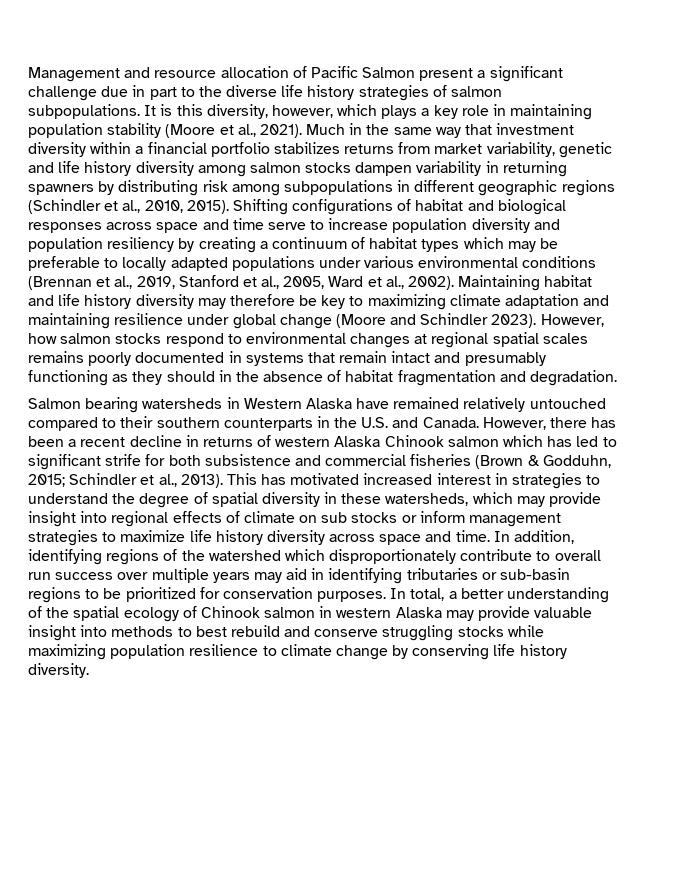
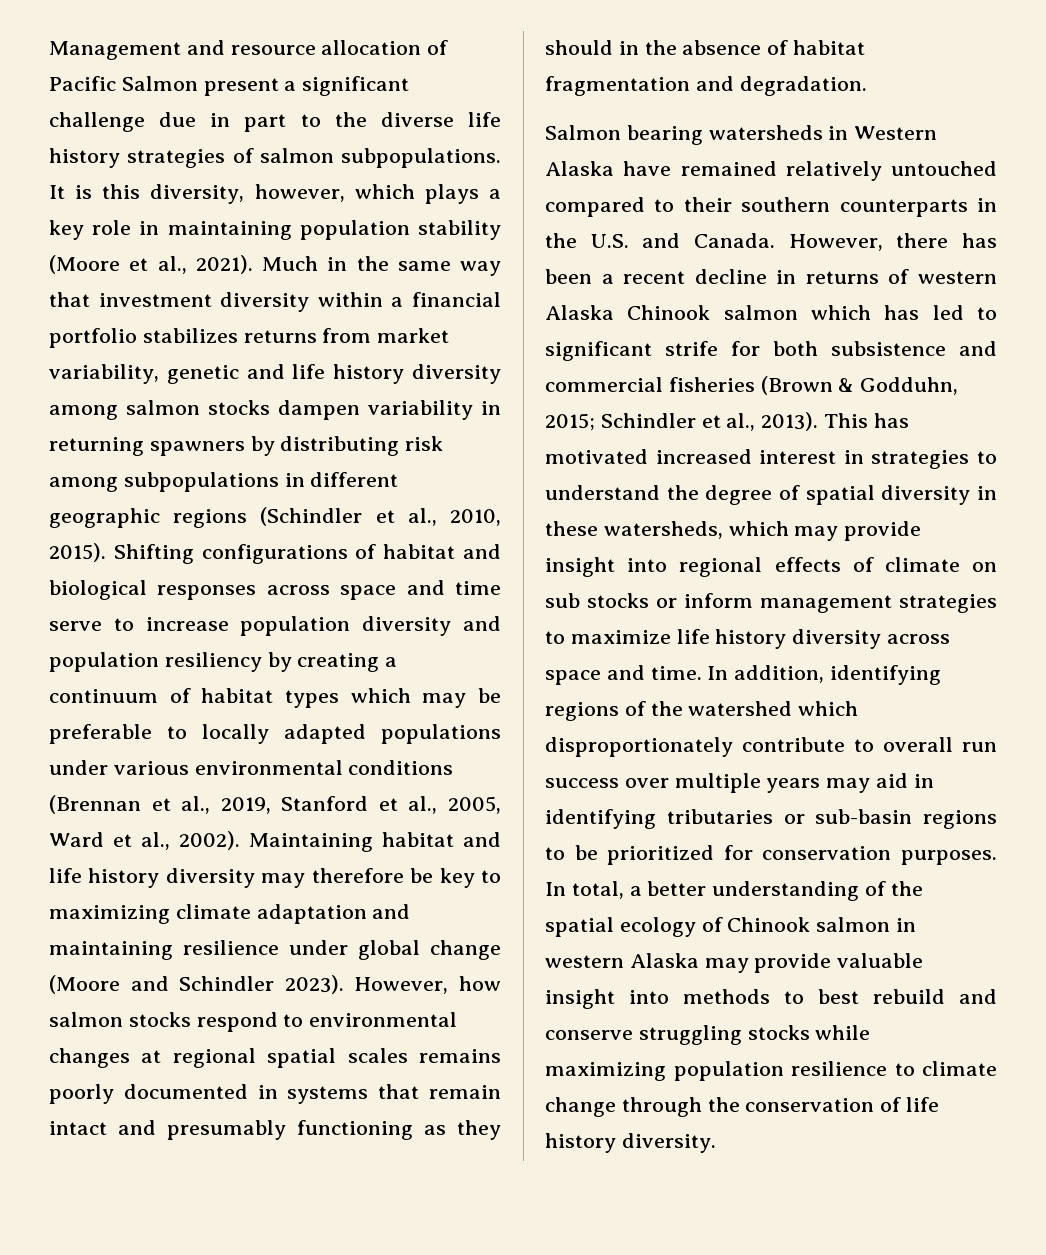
[392,644,490,660] by conserving -> [621,1097,902,1117] through the conservation of

